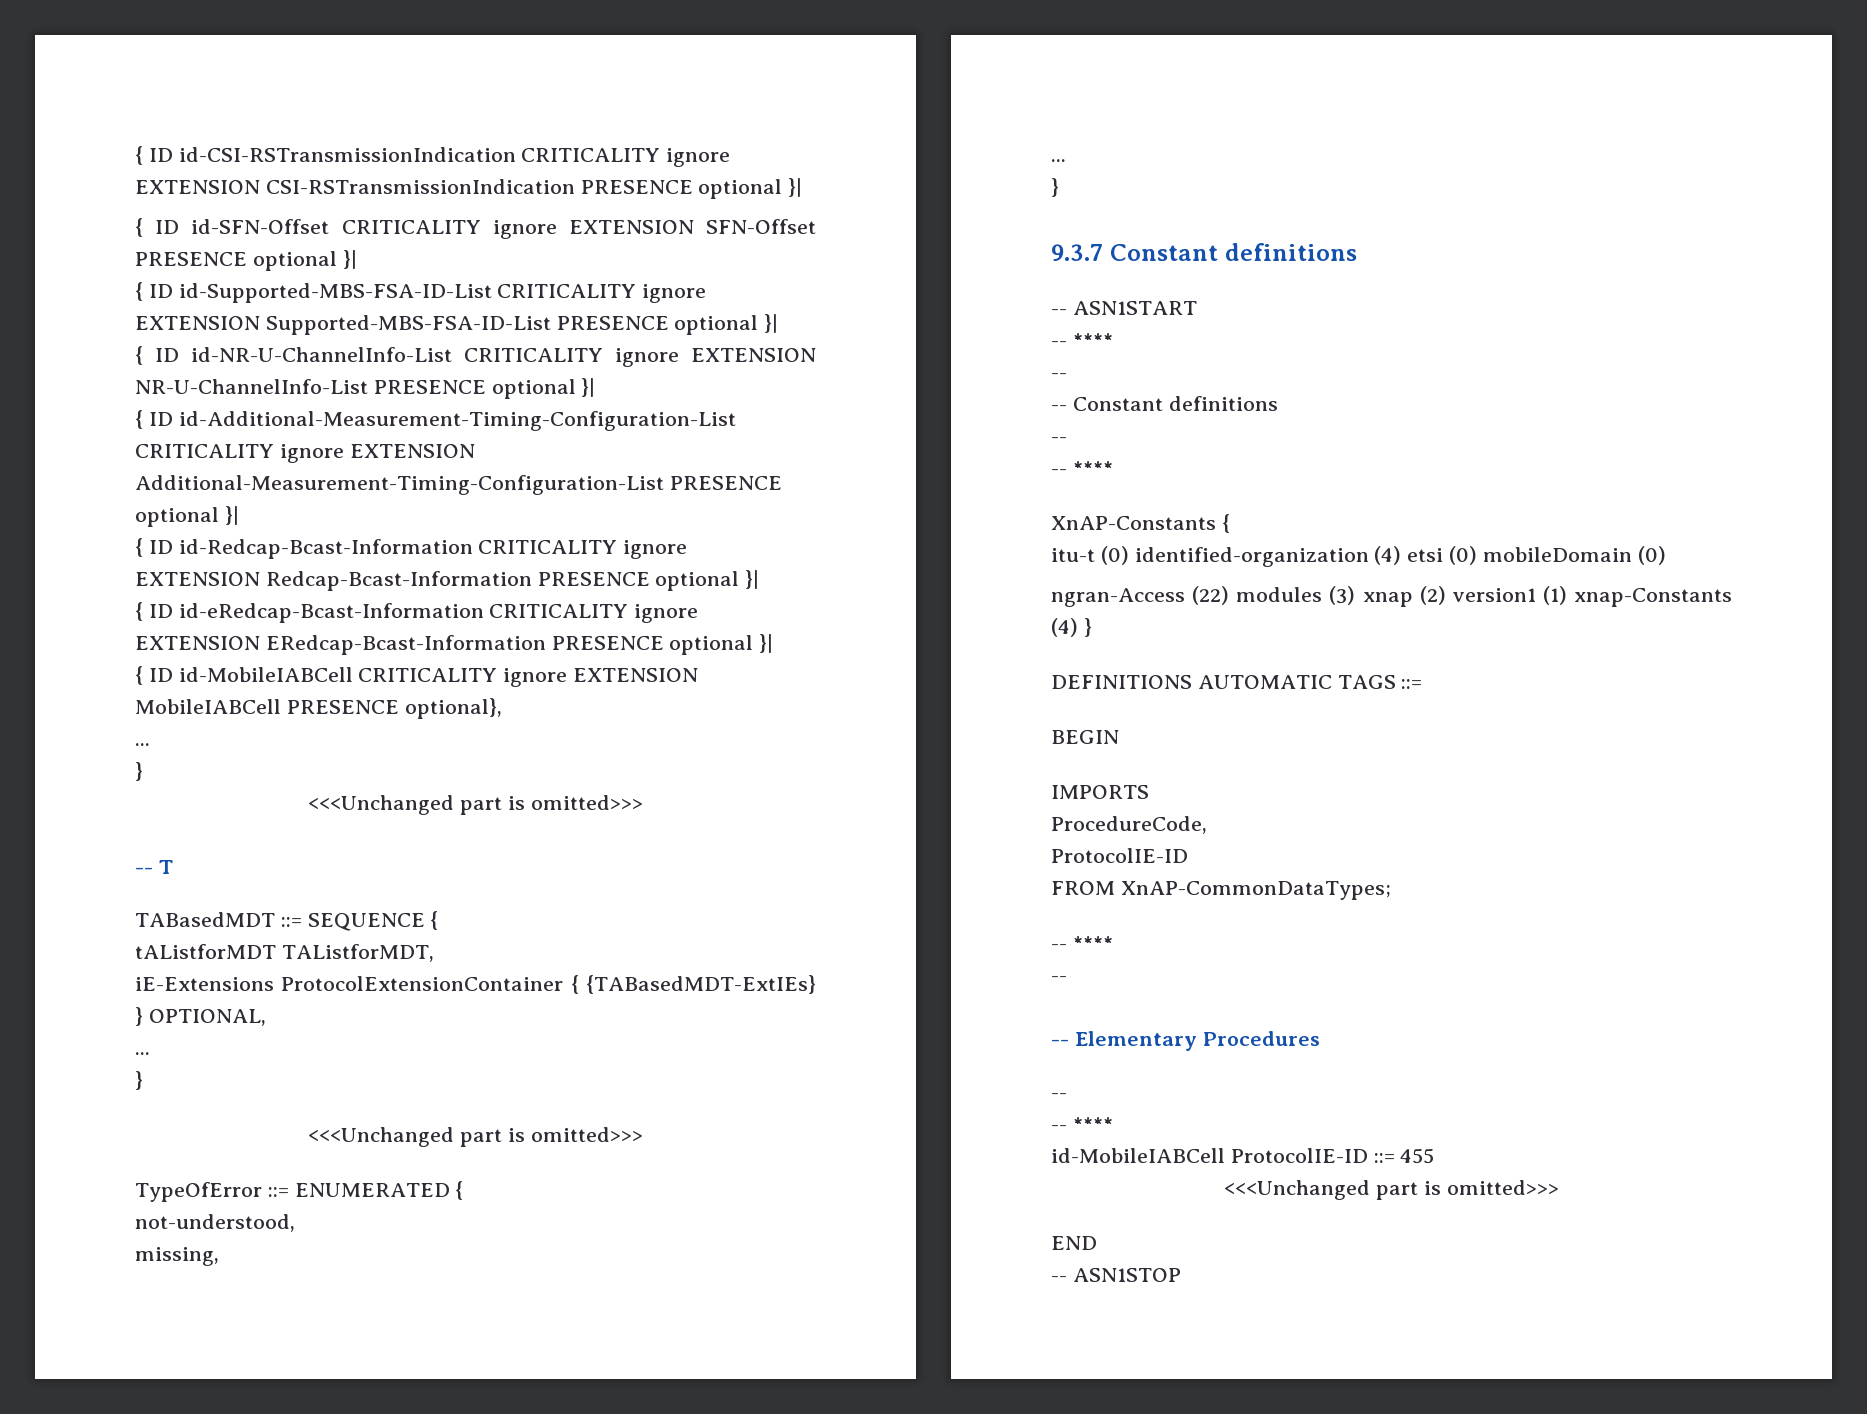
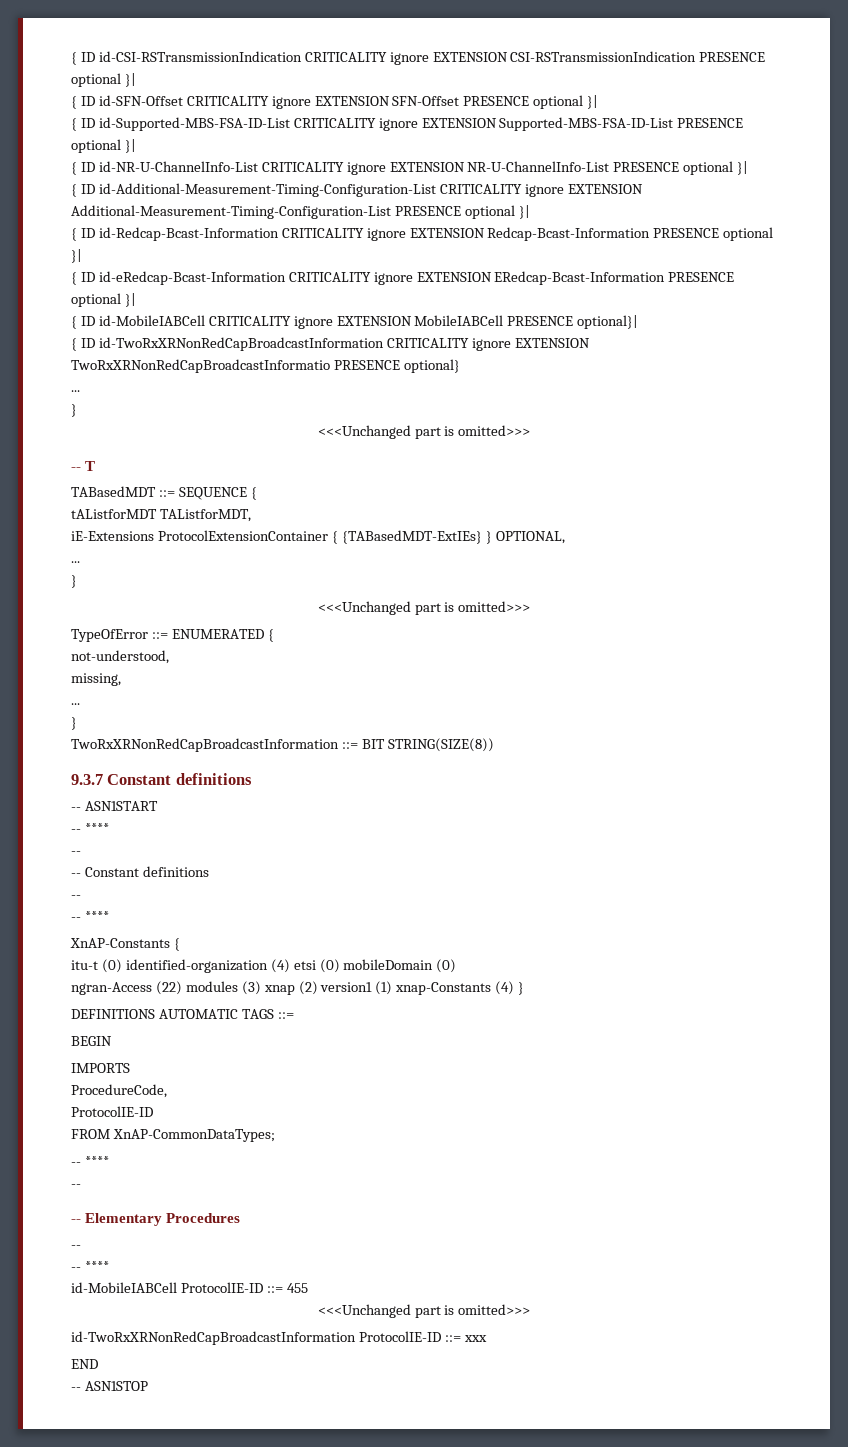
[404,698,502,719] optional}, -> [577,315,639,329] [71,337,590,351] [71,359,460,373] optional}| // { ID id-TwoRxXRNonRedCapBroadcastInformation CRITICALITY ignore EXTENSION TwoRxXRNonRedCapBroadcastInformatio PRESENCE optional}
(1059, 187) none -> [71,738,494,752] // TwoRxXRNonRedCapBroadcastInformation ::= BIT STRING(SIZE(8))
(1559, 1187) none -> [71,1331,487,1345] // id-TwoRxXRNonRedCapBroadcastInformation ProtocolIE-ID ::= xxx

